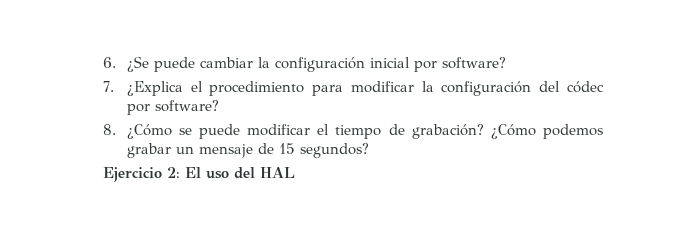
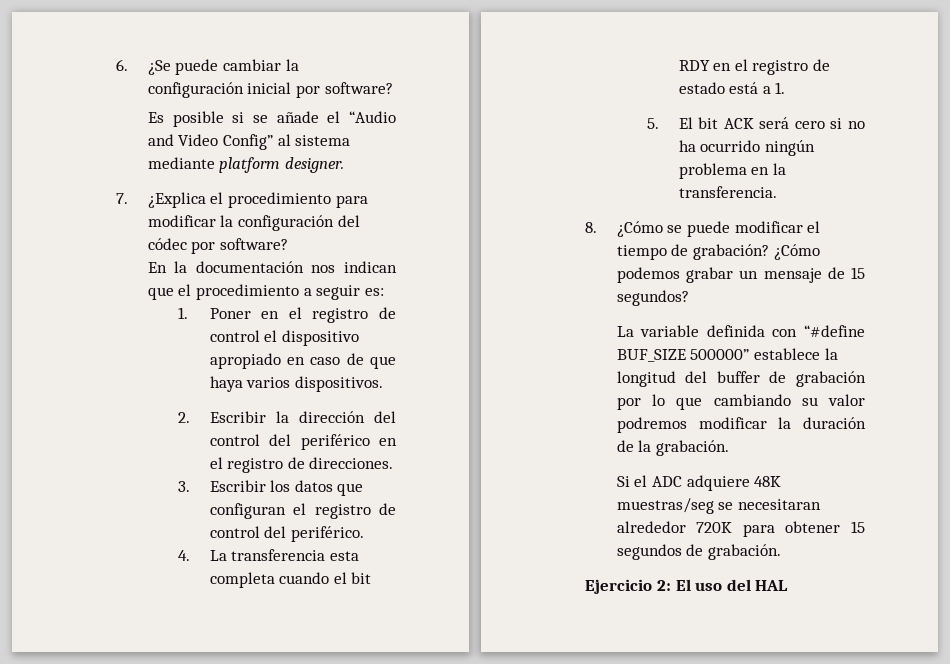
(506, 63) none -> [147,111,396,127] [147,134,351,150] [147,157,345,173] // Es posible si se añade el “Audio and Video Config” al sistema mediante platform designer.
(219, 106) none -> [147,261,397,273] [147,284,384,300] [178,307,396,323] [209,330,359,346] [209,353,396,369] [209,376,383,392] [178,411,396,423] [209,434,397,450] [209,457,394,473] [178,480,364,496] [209,503,396,519] [209,526,364,542] [178,549,359,561] [209,572,372,588] [678,59,831,75] [678,82,786,94] [647,117,865,129] [678,140,815,156] [678,163,786,179] [678,186,777,198] // En la documentación nos indican que el procedimiento a seguir es: // 1. Poner en el registro de control el dispositivo apropiado en caso de que haya varios dispositivos. // 2. Escribir la dirección del control del periférico en el registro de direcciones. // 3. Escribir los datos que configuran el registro de control del periférico. // 4. La transferencia esta completa cuando el bit RDY en el registro de estado está a 1. // 5. El bit ACK será cero si no ha ocurrido ningún problema en la transferencia.
(369, 150) none -> [616,325,865,337] [616,348,838,362] [616,371,866,387] [616,394,865,410] [616,417,866,433] [616,440,730,456] [616,475,782,491] [616,498,822,514] [616,521,865,537] [616,544,782,560] // La variable definida con “#define BUF_SIZE 500000” establece la longitud del buffer de grabación por lo que cambiando su valor podremos modificar la duración de la grabación. // Si el ADC adquiere 48K muestras/seg se necesitaran alrededor 720K para obtener 15 segundos de grabación.

